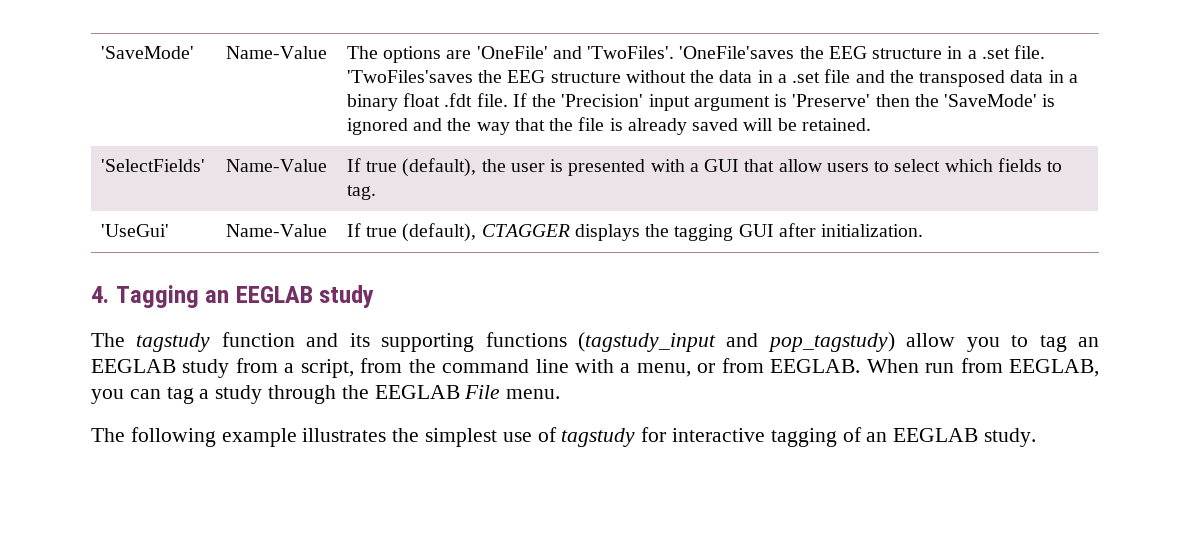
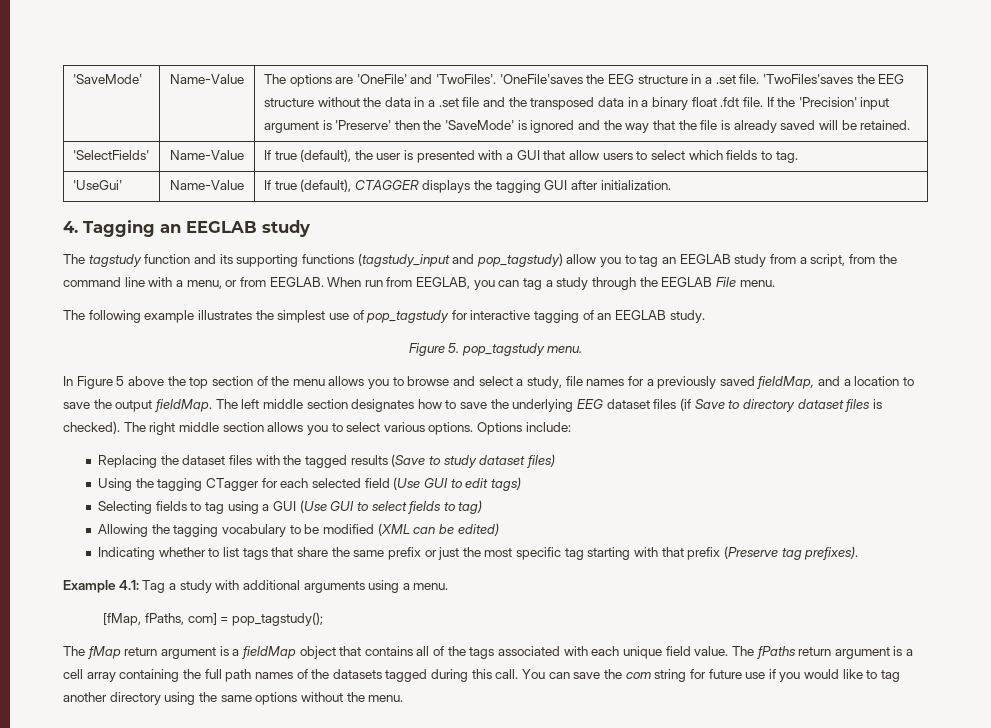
[561,428,636,447] tagstudy -> [366,310,450,323] pop_tagstudy
(1037, 437) none -> [408,343,583,356] [63,376,915,389] [63,398,882,412] [63,421,571,435] [98,454,555,468] [98,477,521,491] [98,500,483,514] [98,523,499,537] [98,546,859,560] [63,580,449,593] [103,612,324,626] [63,646,914,659] [63,669,901,682] [63,692,404,705] // Figure 5. pop_tagstudy menu. // In Figure 5 above the top section of the menu allows you to browse and select a study, file names for a previously saved fieldMap, and a location to save the output fieldMap. The left middle section designates how to save the underlying EEG dataset files (if Save to directory dataset files is checked). The right middle section allows you to select various options. Options include: // Replacing the dataset files with the tagged results (Save to study dataset files) // Using the tagging CTagger for each selected field (Use GUI to edit tags) // Selecting fields to tag using a GUI (Use GUI to select fields to tag) // Allowing the tagging vocabulary to be modified (XML can be edited) // Indicating whether to list tags that share the same prefix or just the most specific tag starting with that prefix (Preserve tag prefixes). // Example 4.1: Tag a study with additional arguments using a menu. // [fMap, fPaths, com] = pop_tagstudy(); // The fMap return argument is a fieldMap object that contains all of the tags associated with each unique field value. The fPaths return argument is a cell array containing the full path names of the datasets tagged during this call. You can save the com string for future use if you would like to tag another directory using the same options without the menu.

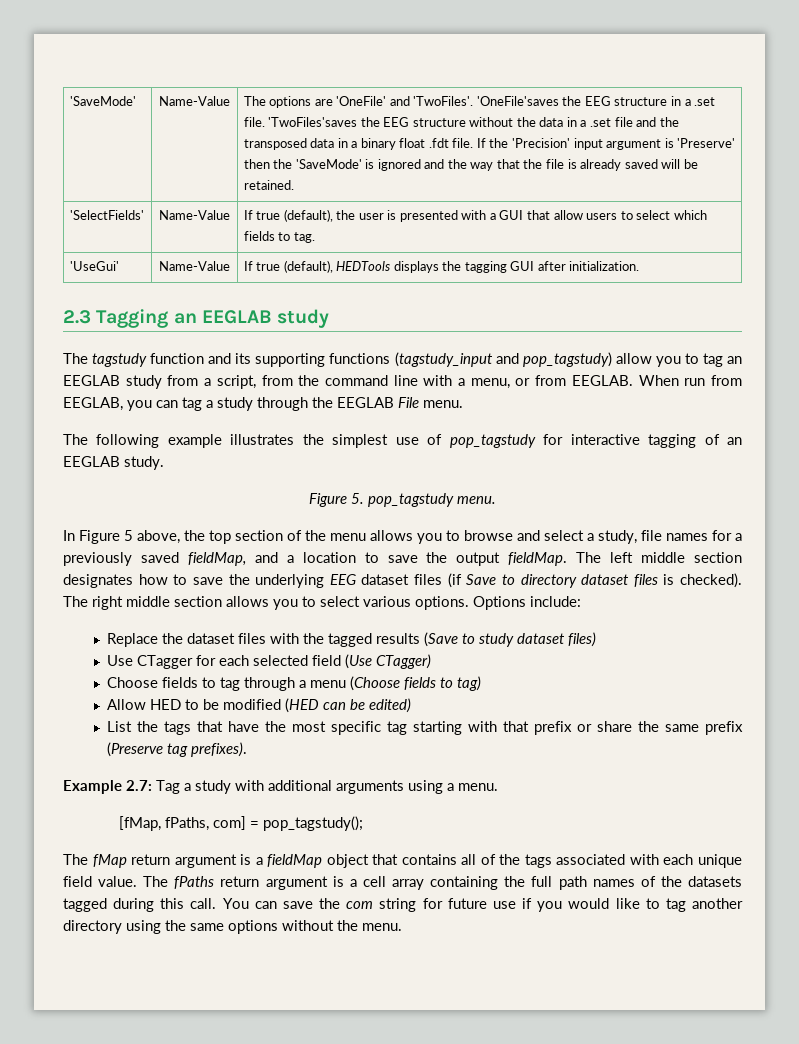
[354,180,419,190] CTAGGER -> [336,261,391,271] HEDTools
[63,221,78,233] 4. -> [63,310,91,324] 2.3
[127,376,164,386] above -> [137,530,180,544] above,
[98,455,158,468] Replacing -> [106,633,158,647] Replace
[98,478,203,491] Using the tagging -> [106,655,133,666] Use
[423,477,521,491] [98,500,407,514] GUI to edit tags) // Selecting fields to tag using a GUI (Use GUI to select -> [375,654,431,669] [106,676,400,691] CTagger) // Choose fields to tag through a menu (Choose
[98,524,286,537] Allowing the tagging vocabulary -> [106,699,181,710] Allow HED
[377,523,410,536] (XML -> [284,698,319,713] (HED
[98,547,460,560] Indicating whether to list tags that share the same prefix or just -> [106,721,259,735] List the tags that have
(721, 553) none -> [576,721,744,735] or share the same prefix
[118,580,139,590] 4.1: -> [126,780,152,791] 2.7:

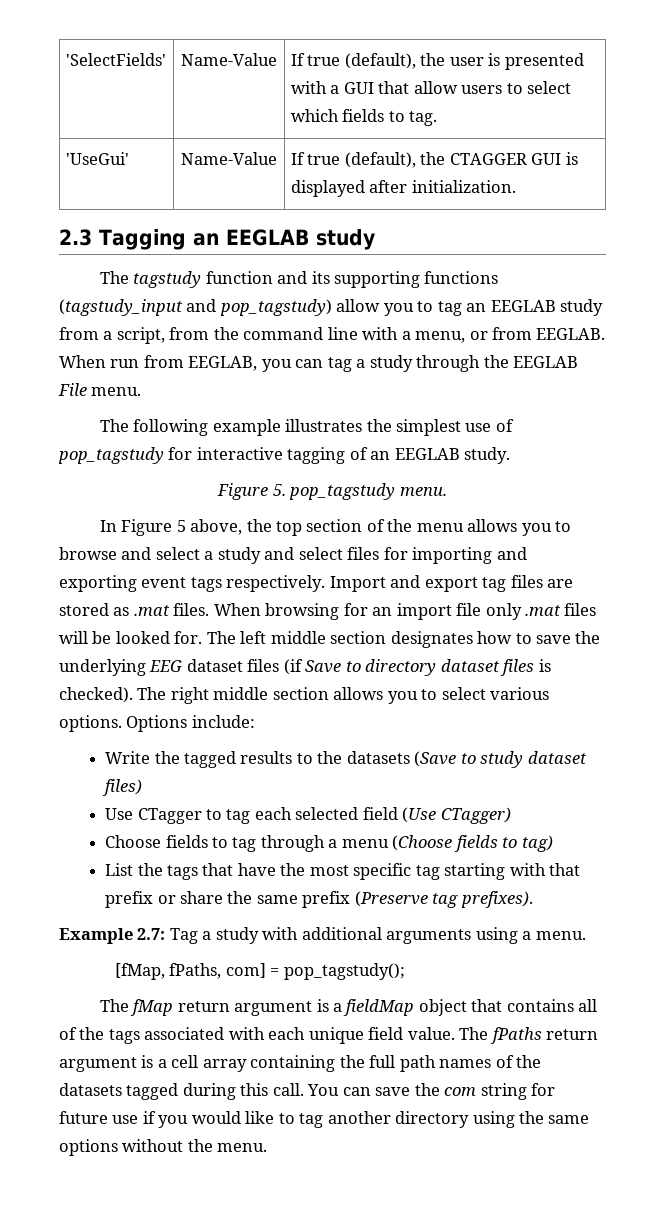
[69,96,136,106] [159,96,230,106] [243,96,716,108] [243,117,679,127] [243,138,736,150] [243,159,698,171] [243,180,294,190] 'SaveMode' | Name-Value | The options are 'OneFile' and 'TwoFiles'. 'OneFile'saves the EEG structure in a .set file. 'TwoFiles'saves the EEG structure without the data in a .set file and the transposed data in a binary float .fdt file. If the 'Precision' input argument is 'Preserve' then the 'SaveMode' is ignored and the way that the file is already saved will be retained. // -> (65, 59) none
[336,261,535,273] HEDTools displays the tagging GUI -> [420,152,578,165] [290,180,365,197] the CTAGGER GUI is displayed
[598,530,742,544] [63,552,568,566] study, file names for a previously saved fieldMap, and a location to save the output fieldMap. -> [217,547,527,564] [59,575,574,592] [59,603,597,620] [59,631,203,644] study and select files for importing and exporting event tags respectively. Import and export tag files are stored as .mat files. When browsing for an import file only .mat files will be looked for.
[106,633,420,647] Replace the dataset files with the tagged results -> [105,751,410,768] Write the tagged results to the datasets
[195,655,216,666] for -> [205,809,251,824] to tag
[106,698,411,713] // Allow HED to be modified (HED can be edited) -> (553, 843) none

